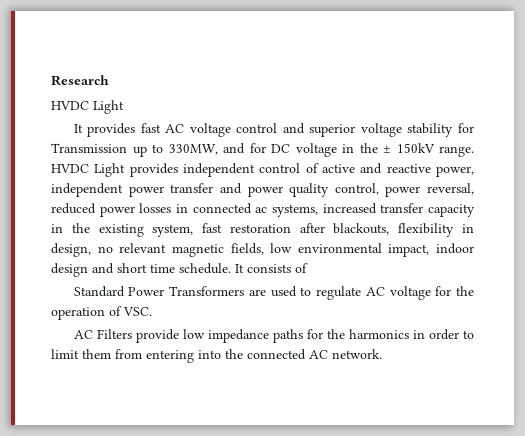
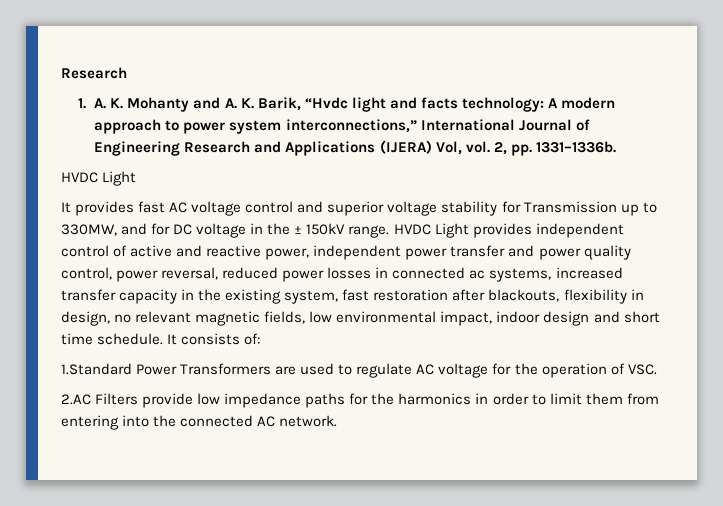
[51,75,109,86] Research -> [61,67,127,79] [77,97,615,112] [94,119,590,134] [94,140,616,156] Research // 1. A. K. Mohanty and A. K. Barik, “Hvdc light and facts technology: A modern approach to power system interconnections,” International Journal of Engineering Research and Applications (IJERA) Vol, vol. 2, pp. 1331–1336b.
[295,263,308,273] [73,286,125,297] of // Standard -> [244,333,261,345] [61,363,132,375] of: // 1.Standard
[73,330,93,339] AC -> [61,394,91,405] 2.AC

